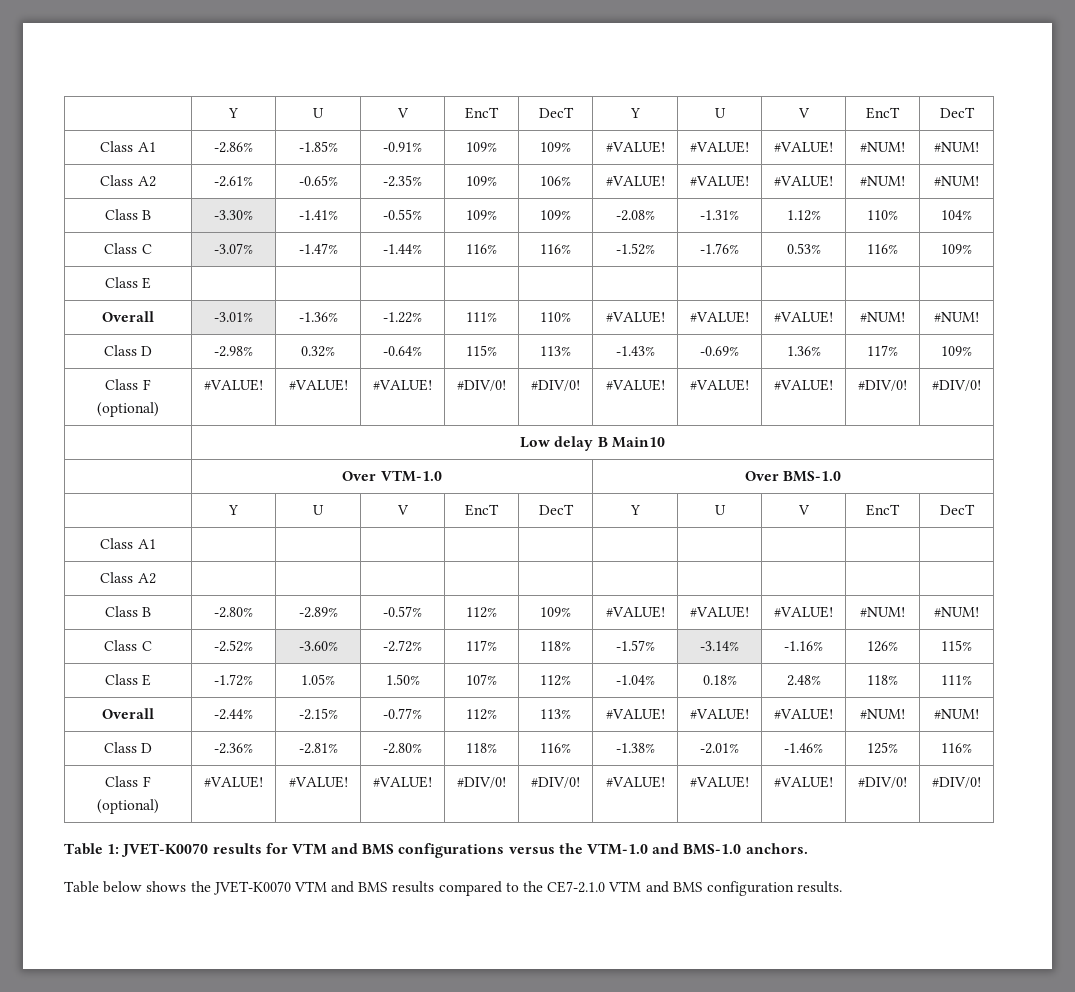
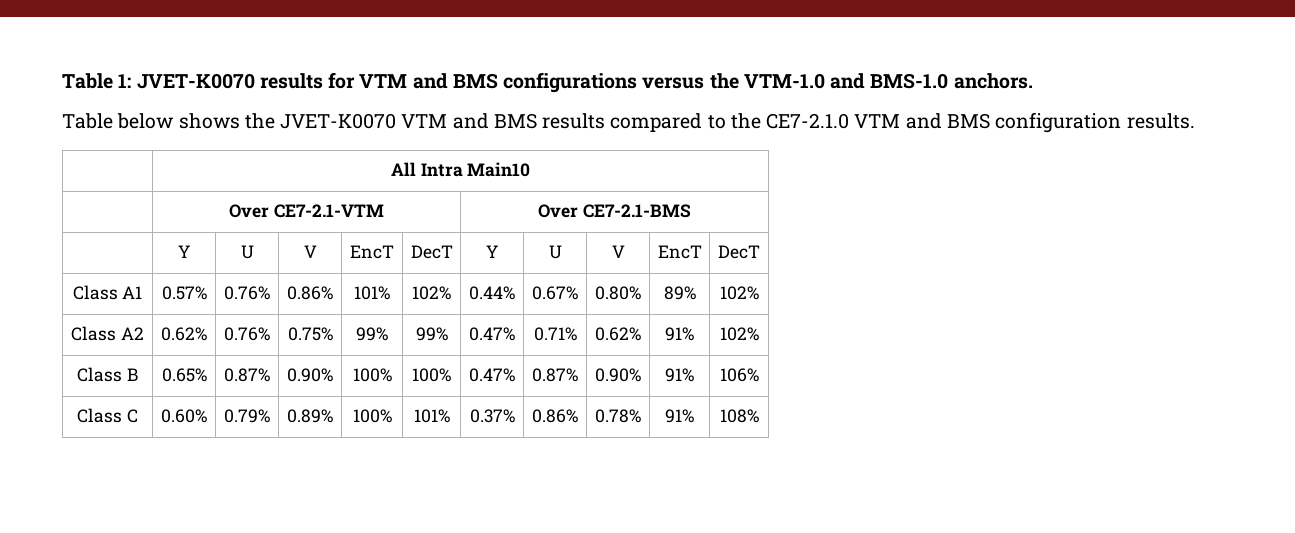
[228,108,238,118] [313,108,324,118] [396,108,409,118] [465,107,499,119] [538,107,574,118] [629,108,640,118] [714,108,726,118] [797,108,810,118] [866,107,900,119] [939,107,975,118] [100,141,156,152] [214,142,253,153] [298,141,338,152] [383,142,422,152] [466,142,497,152] [540,142,571,152] [605,141,665,153] [690,141,749,153] [774,141,833,153] [860,142,905,152] [934,142,979,152] [100,175,156,187] [214,176,253,187] [298,175,338,186] [383,175,422,187] [466,176,497,186] [540,176,571,186] [605,175,665,187] [690,175,749,187] [774,175,833,187] [860,176,905,186] [934,176,979,186] [104,209,152,220] [214,210,253,220] [298,210,338,220] [383,209,422,220] [466,210,497,220] [540,210,571,220] [615,210,655,221] [700,210,739,220] [786,210,821,221] [867,210,898,220] [941,210,972,220] [104,243,152,254] [214,243,253,254] [298,243,338,254] [383,244,422,254] [466,244,497,254] [540,244,571,254] [615,243,655,255] [700,243,739,254] [786,243,821,254] [867,244,898,254] [941,244,972,254] [104,277,152,289] [102,311,154,322] [214,312,253,322] [298,312,338,322] [383,312,422,323] [466,312,497,322] [540,312,571,322] [605,311,665,323] [690,311,749,323] [774,311,833,323] [860,312,905,322] [934,312,979,322] [103,345,153,356] [214,346,253,357] [301,346,335,357] [383,346,422,356] [466,345,497,356] [540,346,571,356] [615,346,655,356] [700,346,739,356] [786,346,821,356] [867,345,898,356] [941,346,972,356] [105,379,151,390] [97,402,159,417] [204,379,263,391] [288,379,348,391] [373,379,432,391] [457,380,506,391] [531,380,580,391] [605,379,665,391] [690,379,749,391] [774,379,833,391] [858,380,907,391] [932,380,981,391] [520,436,665,451] [342,470,442,482] [744,471,842,482] [228,505,238,515] [313,505,324,515] [396,505,409,515] [465,504,499,516] [538,504,574,515] [629,505,640,515] [714,505,726,515] [797,505,810,515] [866,504,900,516] [939,504,975,515] [100,538,156,549] [100,572,156,584] [104,606,152,617] [214,607,253,618] [298,607,338,618] [383,606,422,617] [466,607,497,618] [540,607,571,617] [605,606,665,618] [690,606,749,618] [774,606,833,618] [860,607,905,617] [934,607,979,617] [104,640,152,651] [214,640,253,652] [298,641,338,651] [383,640,422,652] [466,640,497,651] [540,641,571,651] [615,640,655,651] [700,641,739,651] [784,641,823,651] [867,641,898,652] [941,640,972,651] [104,674,152,686] [214,674,253,686] [301,674,335,685] [385,674,420,685] [466,674,497,685] [540,675,571,686] [615,675,655,685] [702,675,737,685] [786,675,821,686] [867,675,898,685] [941,675,972,685] [102,708,154,719] [214,709,253,720] [298,708,338,720] [383,708,422,719] [466,709,497,720] [540,709,571,719] [605,708,665,720] [690,708,749,720] [774,708,833,720] [860,709,905,719] [934,709,979,719] [103,742,153,753] [214,743,253,754] [298,743,338,754] [383,743,422,754] [466,743,497,753] [540,743,571,753] [615,743,655,753] [700,743,739,754] [784,743,823,753] [867,742,898,754] [941,743,972,753] [105,776,151,787] [97,799,159,814] [204,776,263,788] [288,776,348,788] [373,776,432,788] [457,777,506,788] [531,777,580,788] [605,776,665,788] [690,776,749,788] [774,776,833,788] [858,777,907,788] [932,777,981,788] | Y | U | V | EncT | DecT | Y | U | V | EncT | DecT // Class A1 | -2.86% | -1.85% | -0.91% | 109% | 109% | #VALUE! | #VALUE! | #VALUE! | #NUM! | #NUM! // Class A2 | -2.61% | -0.65% | -2.35% | 109% | 106% | #VALUE! | #VALUE! | #VALUE! | #NUM! | #NUM! // Class B | -3.30% | -1.41% | -0.55% | 109% | 109% | -2.08% | -1.31% | 1.12% | 110% | 104% // Class C | -3.07% | -1.47% | -1.44% | 116% | 116% | -1.52% | -1.76% | 0.53% | 116% | 109% // Class E | | | | | | | | | | // Overall | -3.01% | -1.36% | -1.22% | 111% | 110% | #VALUE! | #VALUE! | #VALUE! | #NUM! | #NUM! // Class D | -2.98% | 0.32% | -0.64% | 115% | 113% | -1.43% | -0.69% | 1.36% | 117% | 109% // Class F (optional) | #VALUE! | #VALUE! | #VALUE! | #DIV/0! | #DIV/0! | #VALUE! | #VALUE! | #VALUE! | #DIV/0! | #DIV/0! // | Low delay B Main10 // | Over VTM-1.0 | Over BMS-1.0 // | Y | U | V | EncT | DecT | Y | U | V | EncT | DecT // Class A1 | | | | | | | | | | // Class A2 | | | | | | | | | | // Class B | -2.80% | -2.89% | -0.57% | 112% | 109% | #VALUE! | #VALUE! | #VALUE! | #NUM! | #NUM! // Class C | -2.52% | -3.60% | -2.72% | 117% | 118% | -1.57% | -3.14% | -1.16% | 126% | 115% // Class E | -1.72% | 1.05% | 1.50% | 107% | 112% | -1.04% | 0.18% | 2.48% | 118% | 111% // Overall | -2.44% | -2.15% | -0.77% | 112% | 113% | #VALUE! | #VALUE! | #VALUE! | #NUM! | #NUM! // Class D | -2.36% | -2.81% | -2.80% | 118% | 116% | -1.38% | -2.01% | -1.46% | 125% | 116% // Class F (optional) | #VALUE! | #VALUE! | #VALUE! | #DIV/0! | #DIV/0! | #VALUE! | #VALUE! | #VALUE! | #DIV/0! | #DIV/0! // -> (62, 81) none
(843, 887) none -> [390,162,531,177] [229,204,384,218] [538,204,691,218] [178,245,190,258] [240,245,254,259] [303,245,317,258] [350,245,394,259] [410,245,453,259] [486,245,498,258] [548,245,562,259] [611,245,625,258] [657,245,702,259] [718,245,760,259] [72,285,143,300] [161,286,207,300] [224,286,270,300] [287,286,333,300] [354,286,390,300] [412,286,451,300] [469,286,515,300] [532,286,578,300] [595,286,641,300] [663,286,696,300] [719,286,759,300] [71,326,144,341] [161,327,207,341] [224,327,270,341] [287,327,333,341] [356,327,388,341] [415,327,448,341] [469,327,515,341] [533,327,577,341] [595,327,641,341] [665,327,694,341] [719,327,759,341] [77,367,138,382] [161,368,207,382] [224,368,270,382] [287,368,333,382] [352,368,392,382] [412,368,451,382] [469,368,515,382] [532,368,578,382] [595,368,641,382] [665,368,694,382] [719,368,759,382] [77,408,138,423] [161,409,207,423] [224,409,270,423] [287,409,333,423] [352,409,392,423] [413,409,450,423] [469,409,515,423] [532,409,578,423] [595,409,641,423] [665,409,694,423] [719,409,759,423] // | All Intra Main10 // | Over CE7-2.1-VTM | Over CE7-2.1-BMS // | Y | U | V | EncT | DecT | Y | U | V | EncT | DecT // Class A1 | 0.57% | 0.76% | 0.86% | 101% | 102% | 0.44% | 0.67% | 0.80% | 89% | 102% // Class A2 | 0.62% | 0.76% | 0.75% | 99% | 99% | 0.47% | 0.71% | 0.62% | 91% | 102% // Class B | 0.65% | 0.87% | 0.90% | 100% | 100% | 0.47% | 0.87% | 0.90% | 91% | 106% // Class C | 0.60% | 0.79% | 0.89% | 100% | 101% | 0.37% | 0.86% | 0.78% | 91% | 108%

